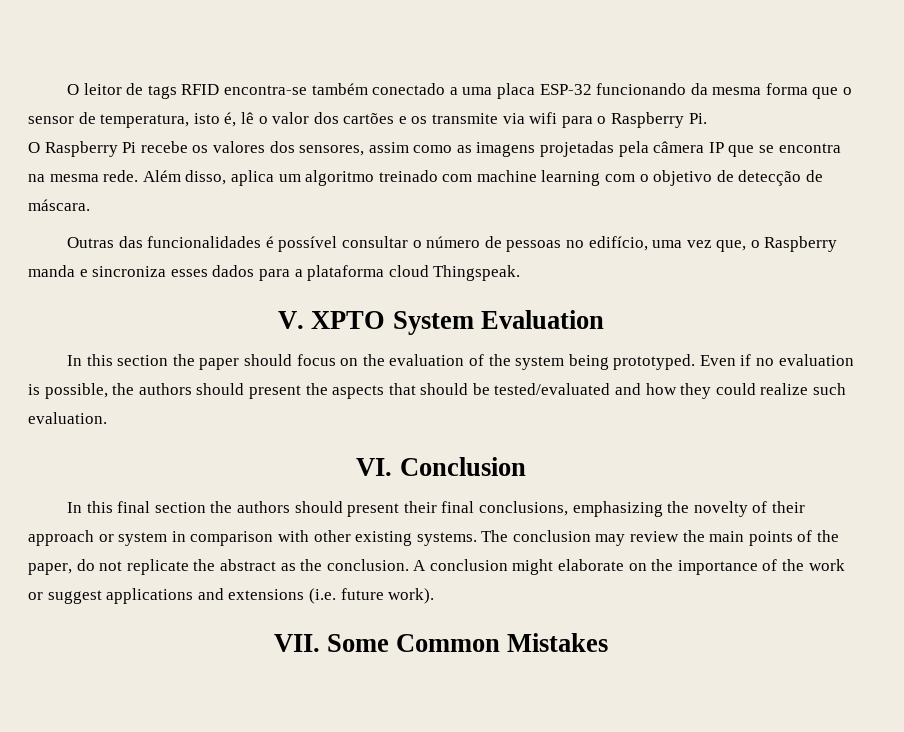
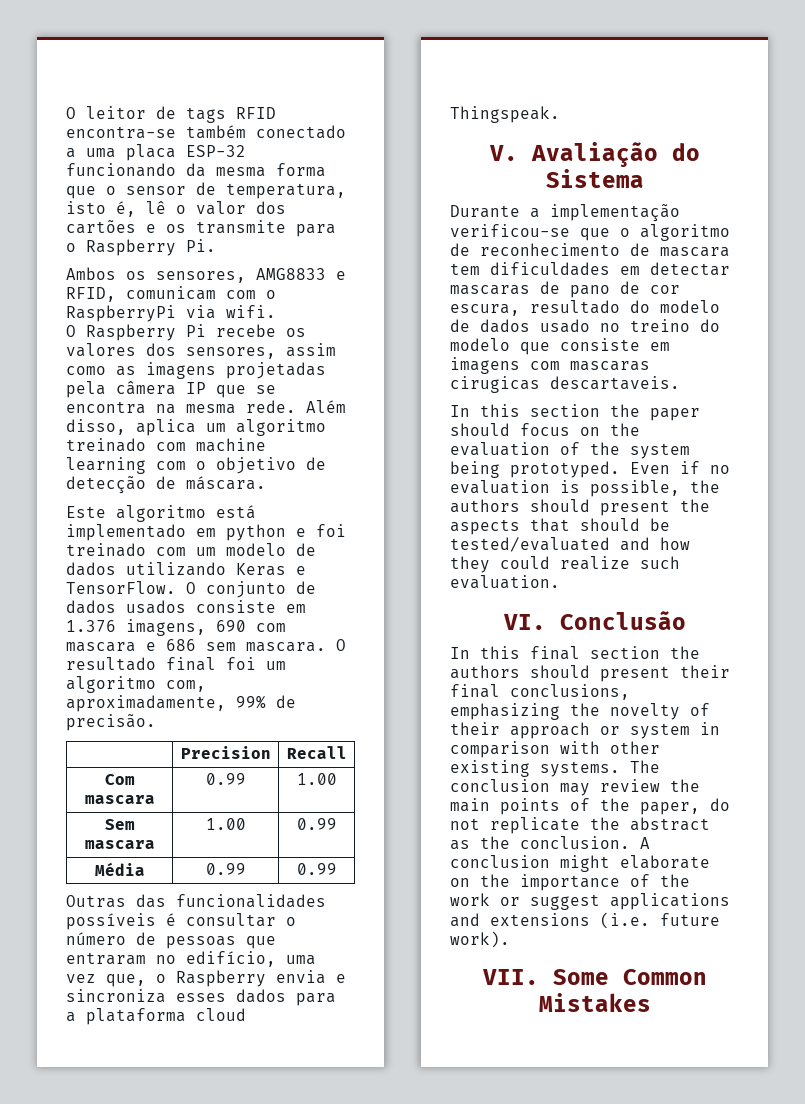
[502,112,558,124] via wifi -> (286, 227) none
(707, 118) none -> [66,267,346,283] [66,286,276,302] [66,305,276,322] // Ambos os sensores, AMG8833 e RFID, comunicam com o RaspberryPi via wifi.
(90, 205) none -> [66,505,256,522] [66,524,346,541] [66,543,316,557] [66,562,306,576] [66,581,316,598] [66,600,306,614] [66,619,286,636] [66,639,346,652] [66,657,286,671] [66,676,206,693] [66,695,296,712] [66,714,156,731] [180,746,271,759] [286,746,347,759] [104,774,135,785] [84,795,155,804] [205,773,246,785] [296,773,337,785] [104,819,135,830] [84,840,155,849] [205,818,246,830] [296,818,337,830] [94,862,145,876] [205,863,246,875] [296,863,337,875] // Este algoritmo está implementado em python e foi treinado com um modelo de dados utilizando Keras e TensorFlow. O conjunto de dados usados consiste em 1.376 imagens, 690 com mascara e 686 sem mascara. O resultado final foi um algoritmo com, aproximadamente, 99% de precisão. // | Precision | Recall // Com mascara | 0.99 | 1.00 // Sem mascara | 1.00 | 0.99 // Média | 0.99 | 0.99
[265,236,338,252] é possível -> [66,913,176,930] possíveis é
(562, 246) none -> [246,936,276,949] [66,952,146,965] que entraram
[28,265,75,277] manda -> [276,970,326,984] envia
[311,310,604,335] XPTO System Evaluation -> [530,142,700,167] [545,169,644,188] [450,204,680,222] [450,224,730,241] [450,243,730,257] [450,262,730,276] [450,281,680,298] [450,300,720,316] [450,319,720,333] [450,338,670,355] [450,357,650,374] [450,376,680,393] Avaliação do Sistema // Durante a implementação verificou-se que o algoritmo de reconhecimento de mascara tem dificuldades em detectar mascaras de pano de cor escura, resultado do modelo de dados usado no treino do modelo que consiste em imagens com mascaras cirugicas descartaveis.
[399,457,526,476] Conclusion -> [559,611,686,630] Conclusão

